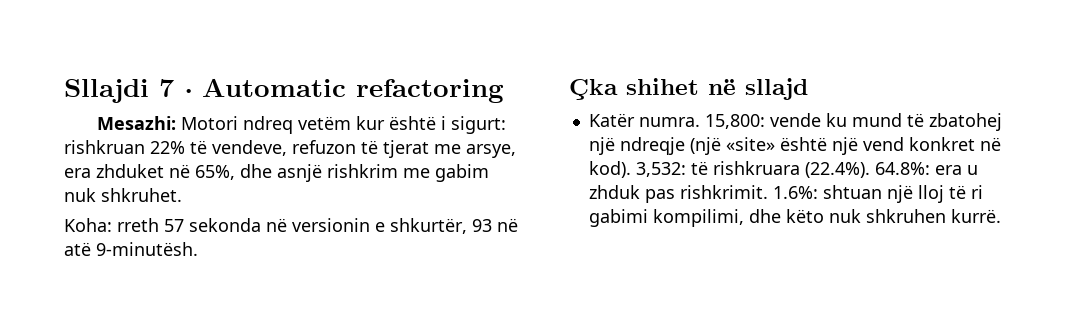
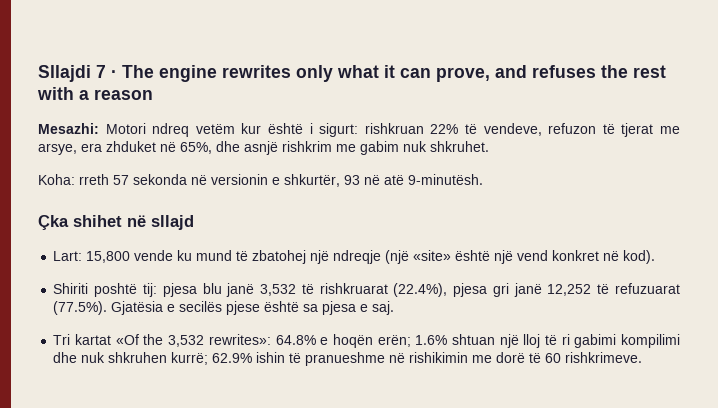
[202,78,504,103] Automatic refactoring -> [122,65,666,82] [37,87,153,100] The engine rewrites only what it can prove, and refuses the rest with a reason
[588,113,765,129] Katër numra. 15,800: -> [53,251,131,263] Lart: 15,800
[635,161,978,178] [588,185,818,203] 3,532: të rishkruara (22.4%). 64.8%: era u zhduk pas rishkrimit. 1.6%: -> [53,283,680,297] [53,301,395,315] [53,334,448,348] // Shiriti poshtë tij: pjesa blu janë 3,532 të rishkruarat (22.4%), pjesa gri janë 12,252 të refuzuarat (77.5%). Gjatësia e secilës pjese është sa pjesa e saj. // Tri kartat «Of the 3,532 rewrites»: 64.8% e hoqën erën; 1.6%
[652,209,1001,227] kompilimi, dhe këto nuk shkruhen kurrë. -> [620,334,680,348] [53,352,643,366] kompilimi dhe nuk shkruhen kurrë; 62.9% ishin të pranueshme në rishikimin me dorë të 60 rishkrimeve.

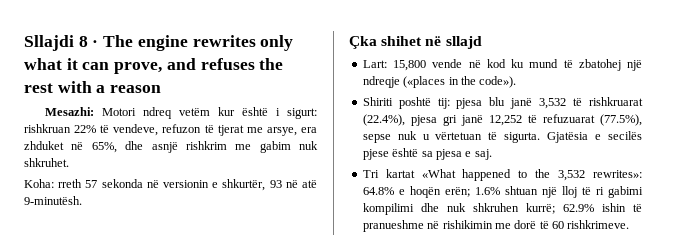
[96,65,106,78] 7 -> [78,36,88,47] 8
(174, 255) none -> [468,59,506,68] në kod
[385,250,656,264] (një «site» është një vend konkret në kod). -> [403,76,517,88] («places in the code»).
[53,301,108,315] (77.5%). -> [600,114,642,126] [362,131,541,143] (77.5%), sepse nuk u vërtetuan të sigurta.
[115,334,139,345] «Of -> [421,169,528,181] «What happened to

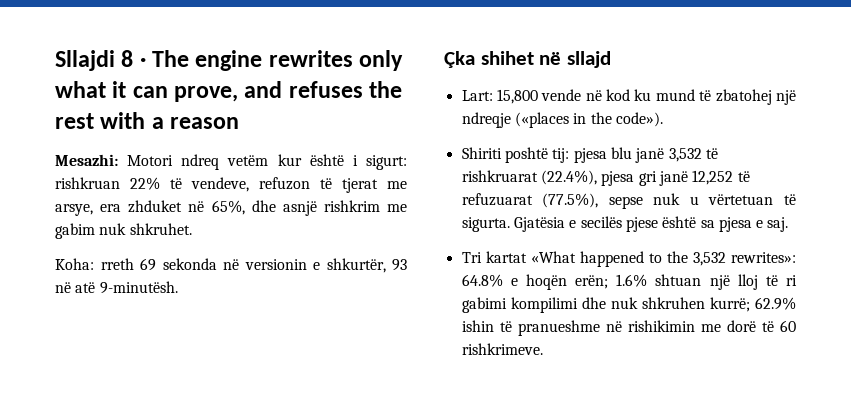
[85,180,98,188] 57 -> [140,258,156,271] 69

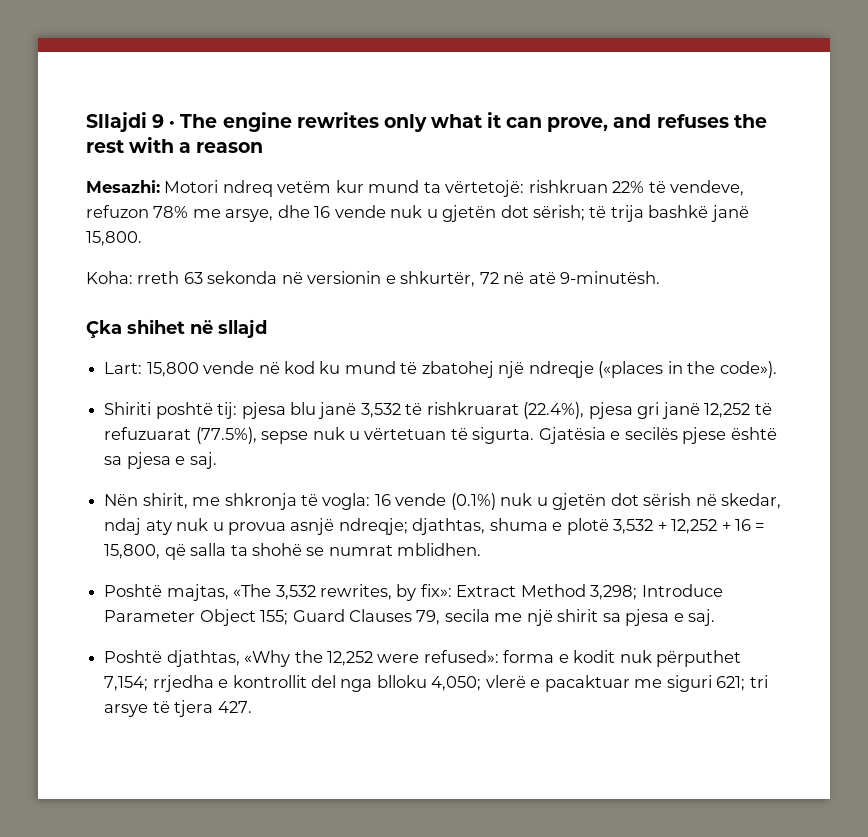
[121,50,134,67] 8 -> [152,114,165,128] 9
[309,154,407,170] është i sigurt: -> [368,180,525,197] mund ta vërtetojë:
[320,178,407,193] [55,200,407,216] [55,223,192,239] të tjerat me arsye, era zhduket në 65%, dhe asnjë rishkrim me gabim nuk shkruhet. -> [153,205,749,222] [86,231,142,246] 78% me arsye, dhe 16 vende nuk u gjetën dot sërish; të trija bashkë janë 15,800.
[140,258,156,271] 69 -> [183,272,203,284] 63
[392,259,407,271] 93 -> [479,272,499,284] 72
[461,251,796,267] [461,274,797,290] [461,297,796,313] [461,320,796,336] [461,343,543,355] Tri kartat «What happened to the 3,532 rewrites»: 64.8% e hoqën erën; 1.6% shtuan një lloj të ri gabimi kompilimi dhe nuk shkruhen kurrë; 62.9% ishin të pranueshme në rishikimin me dorë të 60 rishkrimeve. -> [104,493,781,510] [104,518,765,535] [104,543,482,560] [104,584,723,601] [104,609,716,626] [104,650,742,667] [104,675,768,692] [104,700,252,717] Nën shirit, me shkronja të vogla: 16 vende (0.1%) nuk u gjetën dot sërish në skedar, ndaj aty nuk u provua asnjë ndreqje; djathtas, shuma e plotë 3,532 + 12,252 + 16 = 15,800, që salla ta shohë se numrat mblidhen. // Poshtë majtas, «The 3,532 rewrites, by fix»: Extract Method 3,298; Introduce Parameter Object 155; Guard Clauses 79, secila me një shirit sa pjesa e saj. // Poshtë djathtas, «Why the 12,252 were refused»: forma e kodit nuk përputhet 7,154; rrjedha e kontrollit del nga blloku 4,050; vlerë e pacaktuar me siguri 621; tri arsye të tjera 427.

